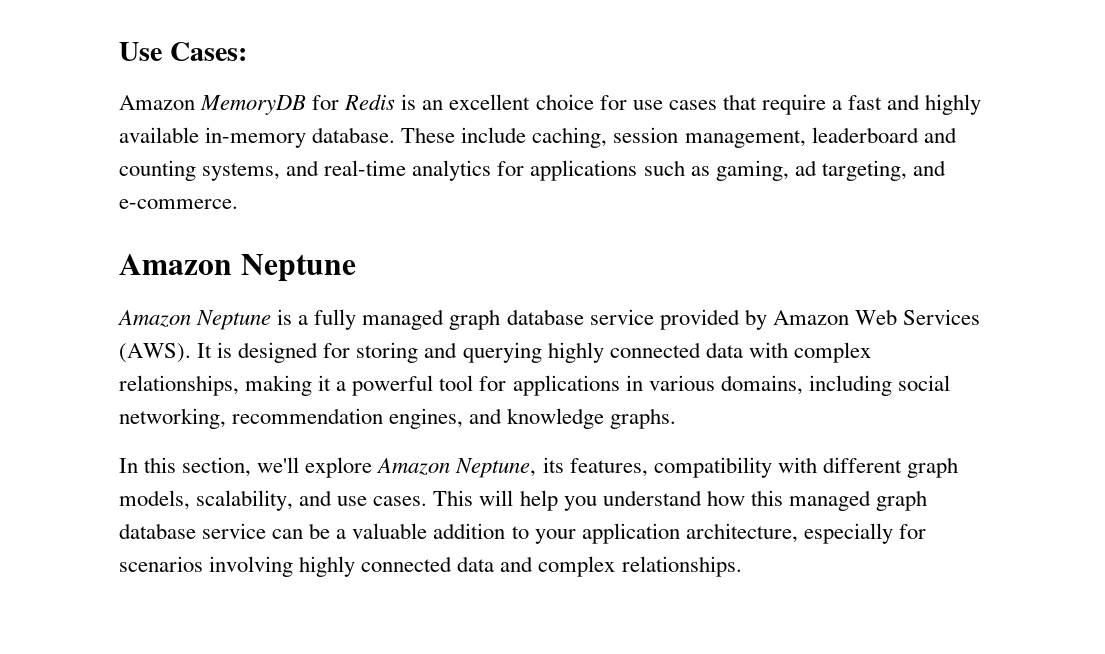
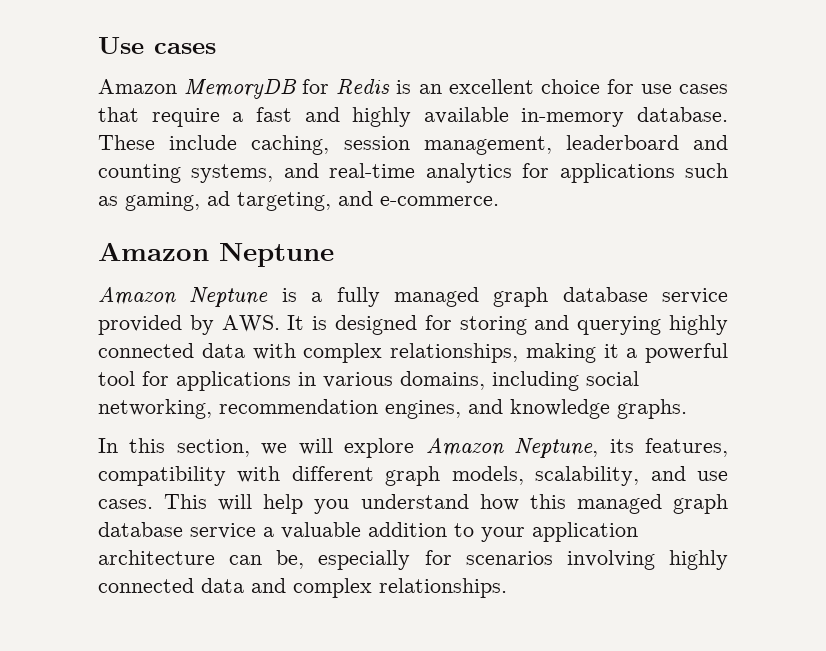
[169,42,247,61] Cases: -> [154,43,216,54] cases
[772,309,980,325] [119,343,191,363] Amazon Web Services (AWS). -> [221,315,280,332] AWS.
[257,457,300,473] we'll -> [261,438,333,455] we will
[272,523,331,539] can be -> (256, 531) none
[685,523,798,543] architecture, -> [98,550,305,569] architecture can be,

